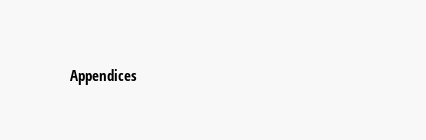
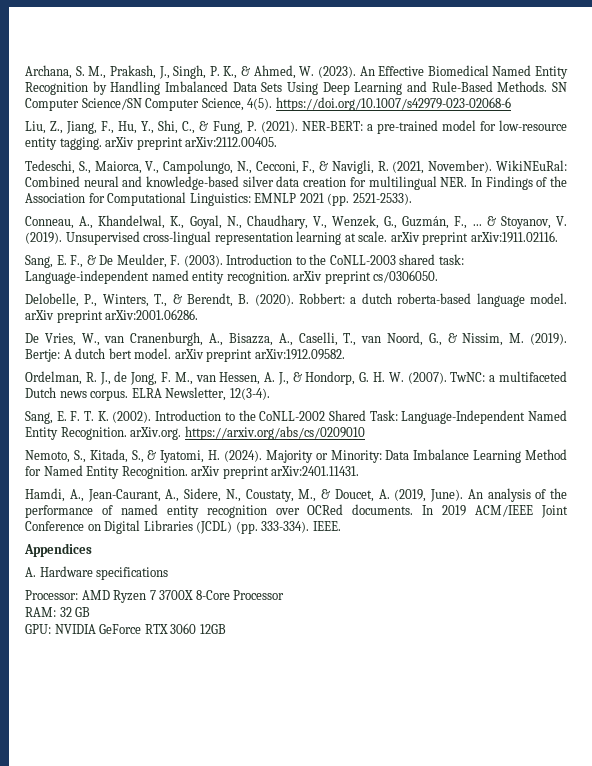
[70,69,137,85] Appendices -> [25,65,568,79] [25,81,568,95] [25,97,511,111] [25,120,567,134] [25,137,278,150] [25,160,567,174] [25,176,567,190] [25,192,412,206] [25,215,567,229] [25,231,558,245] [25,254,464,268] [25,270,439,284] [25,293,567,307] [25,309,199,323] [25,332,567,346] [25,348,345,362] [25,371,567,385] [25,387,270,401] [25,410,567,424] [25,426,365,440] [25,449,567,463] [25,465,360,479] [25,488,567,502] [25,504,569,518] [25,520,341,534] [24,543,92,557] [25,566,169,580] [25,590,285,603] [25,607,91,617] [25,623,226,634] Archana, S. M., Prakash, J., Singh, P. K., & Ahmed, W. (2023). An Effective Biomedical Named Entity Recognition by Handling Imbalanced Data Sets Using Deep Learning and Rule-Based Methods. SN Computer Science/SN Computer Science, 4(5). https://doi.org/10.1007/s42979-023-02068-6 // Liu, Z., Jiang, F., Hu, Y., Shi, C., & Fung, P. (2021). NER-BERT: a pre-trained model for low-resource entity tagging. arXiv preprint arXiv:2112.00405. // Tedeschi, S., Maiorca, V., Campolungo, N., Cecconi, F., & Navigli, R. (2021, November). WikiNEuRal: Combined neural and knowledge-based silver data creation for multilingual NER. In Findings of the Association for Computational Linguistics: EMNLP 2021 (pp. 2521-2533). // Conneau, A., Khandelwal, K., Goyal, N., Chaudhary, V., Wenzek, G., Guzmán, F., ... & Stoyanov, V. (2019). Unsupervised cross-lingual representation learning at scale. arXiv preprint arXiv:1911.02116. // Sang, E. F., & De Meulder, F. (2003). Introduction to the CoNLL-2003 shared task: Language-independent named entity recognition. arXiv preprint cs/0306050. // Delobelle, P., Winters, T., & Berendt, B. (2020). Robbert: a dutch roberta-based language model. arXiv preprint arXiv:2001.06286. // De Vries, W., van Cranenburgh, A., Bisazza, A., Caselli, T., van Noord, G., & Nissim, M. (2019). Bertje: A dutch bert model. arXiv preprint arXiv:1912.09582. // Ordelman, R. J., de Jong, F. M., van Hessen, A. J., & Hondorp, G. H. W. (2007). TwNC: a multifaceted Dutch news corpus. ELRA Newsletter, 12(3-4). // Sang, E. F. T. K. (2002). Introduction to the CoNLL-2002 Shared Task: Language-Independent Named Entity Recognition. arXiv.org. https://arxiv.org/abs/cs/0209010 // Nemoto, S., Kitada, S., & Iyatomi, H. (2024). Majority or Minority: Data Imbalance Learning Method for Named Entity Recognition. arXiv preprint arXiv:2401.11431. // Hamdi, A., Jean-Caurant, A., Sidere, N., Coustaty, M., & Doucet, A. (2019, June). An analysis of the performance of named entity recognition over OCRed documents. In 2019 ACM/IEEE Joint Conference on Digital Libraries (JCDL) (pp. 333-334). IEEE. // Appendices // A. Hardware specifications // Processor: AMD Ryzen 7 3700X 8-Core Processor // RAM: 32 GB // GPU: NVIDIA GeForce RTX 3060 12GB

